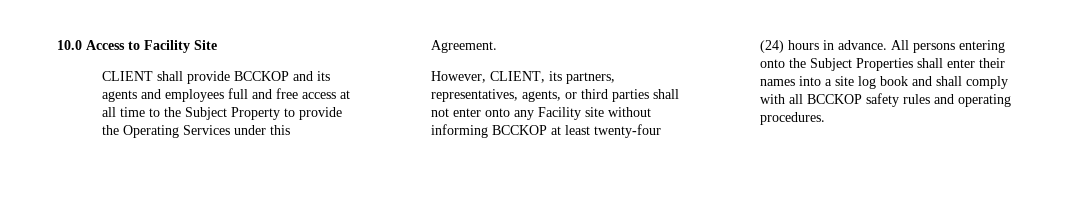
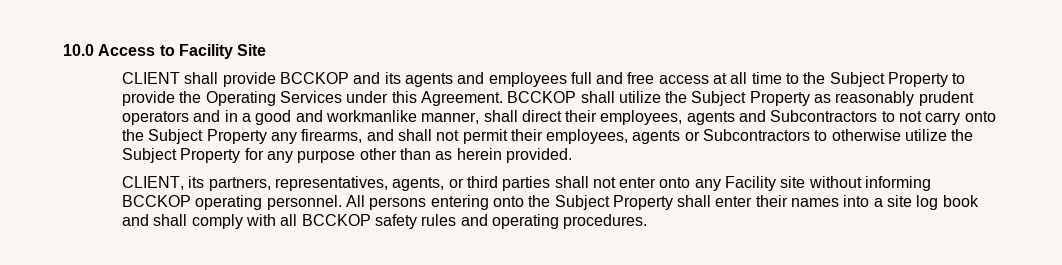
[431,71,487,83] // However, -> [507,91,974,106] [121,110,996,125] [121,129,974,144] [121,148,572,163] BCCKOP shall utilize the Subject Property as reasonably prudent operators and in a good and workmanlike manner, shall direct their employees, agents and Subcontractors to not carry onto the Subject Property any firearms, and shall not permit their employees, agents or Subcontractors to otherwise utilize the Subject Property for any purpose other than as herein provided. //
[551,124,662,138] [760,40,888,53] at least twenty-four (24) hours in advance. -> [195,195,342,210] operating personnel.
[856,58,914,71] Properties -> [612,195,673,210] Property

